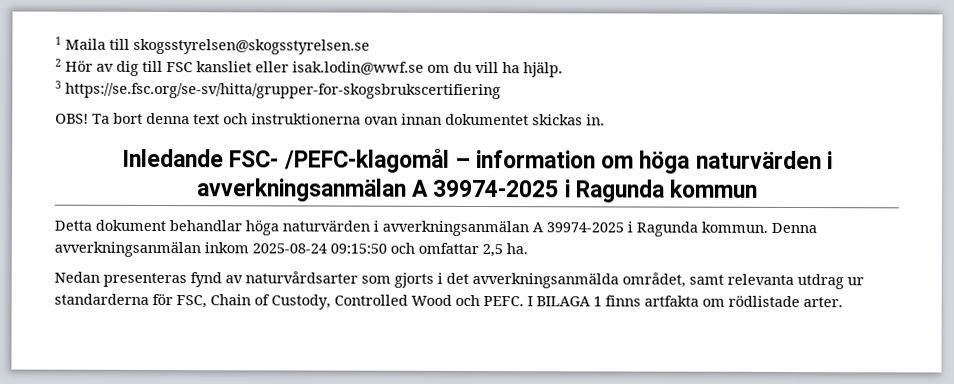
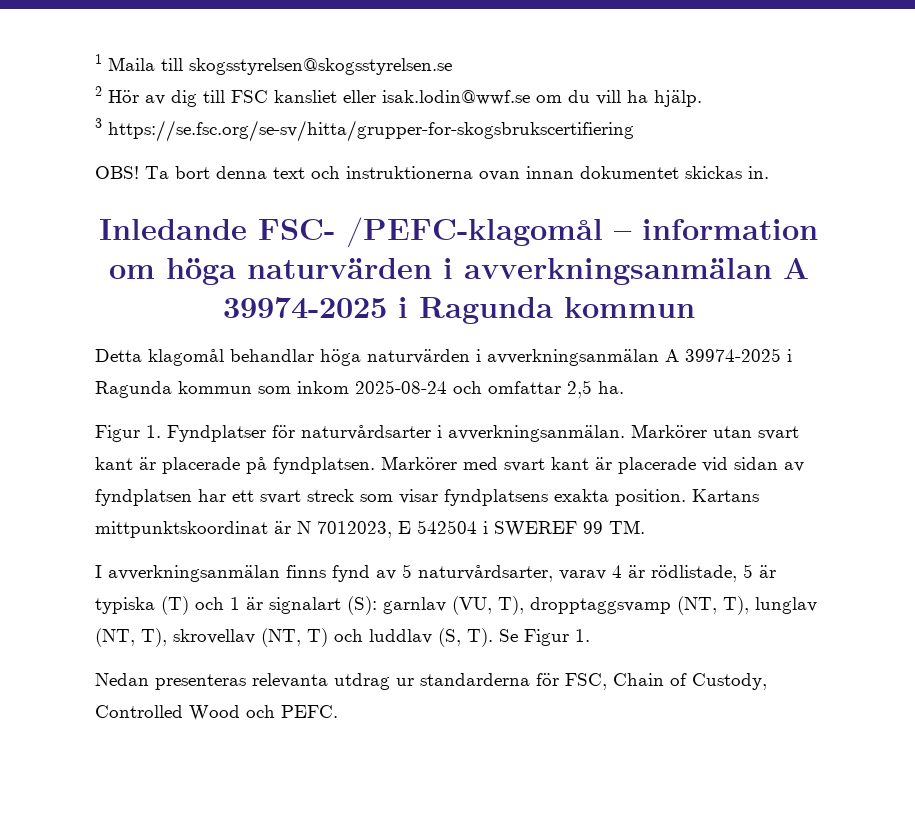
[95,219,166,232] dokument -> [148,349,224,366] klagomål
[701,221,817,234] [54,241,201,258] kommun. Denna avverkningsanmälan -> [178,381,291,394] kommun som
[330,243,387,254] 09:15:50 -> (447, 387) none
[54,271,724,289] Nedan presenteras fynd av naturvårdsarter som gjorts i det avverkningsanmälda området, samt -> [95,424,799,442] [95,456,804,474] [95,489,759,506] [95,520,645,538] [95,564,776,582] [95,596,817,615] [95,628,590,647] [95,673,246,690] Figur 1. Fyndplatser för naturvårdsarter i avverkningsanmälan. Markörer utan svart kant är placerade på fyndplatsen. Markörer med svart kant är placerade vid sidan av fyndplatsen har ett svart streck som visar fyndplatsens exakta position. Kartans mittpunktskoordinat är N 7012023, E 542504 i SWEREF 99 TM. // I avverkningsanmälan finns fynd av 5 naturvårdsarter, varav 4 är rödlistade, 5 är typiska (T) och 1 är signalart (S): garnlav (VU, T), dropptaggsvamp (NT, T), lunglav (NT, T), skrovellav (NT, T) och luddlav (S, T). Se Figur 1. // Nedan presenteras
[527,295,843,308] I BILAGA 1 finns artfakta om rödlistade arter. -> (338, 711) none

